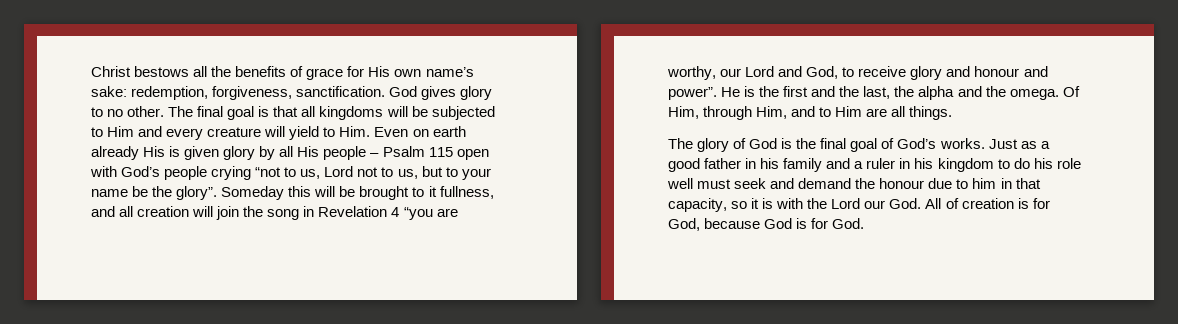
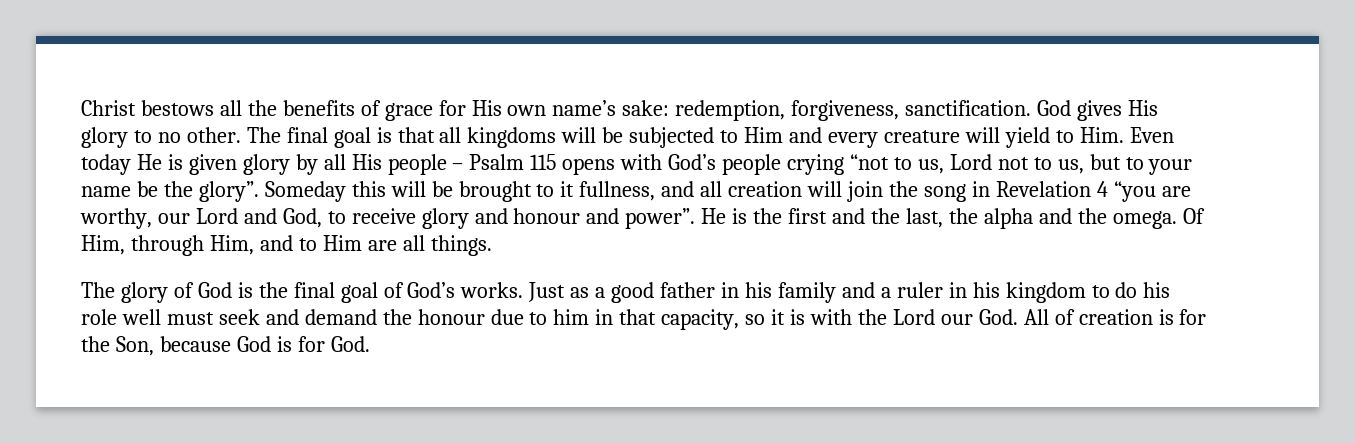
(457, 93) none -> [1127,100,1158,116] His
[412,126,466,137] [91,146,166,160] on earth already His -> [81,154,162,175] today He
[456,149,489,160] open -> [562,158,616,175] opens
[668,218,700,231] God, -> [81,336,154,356] the Son,

